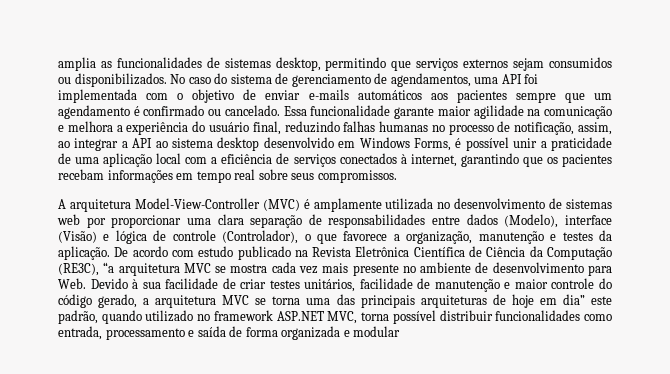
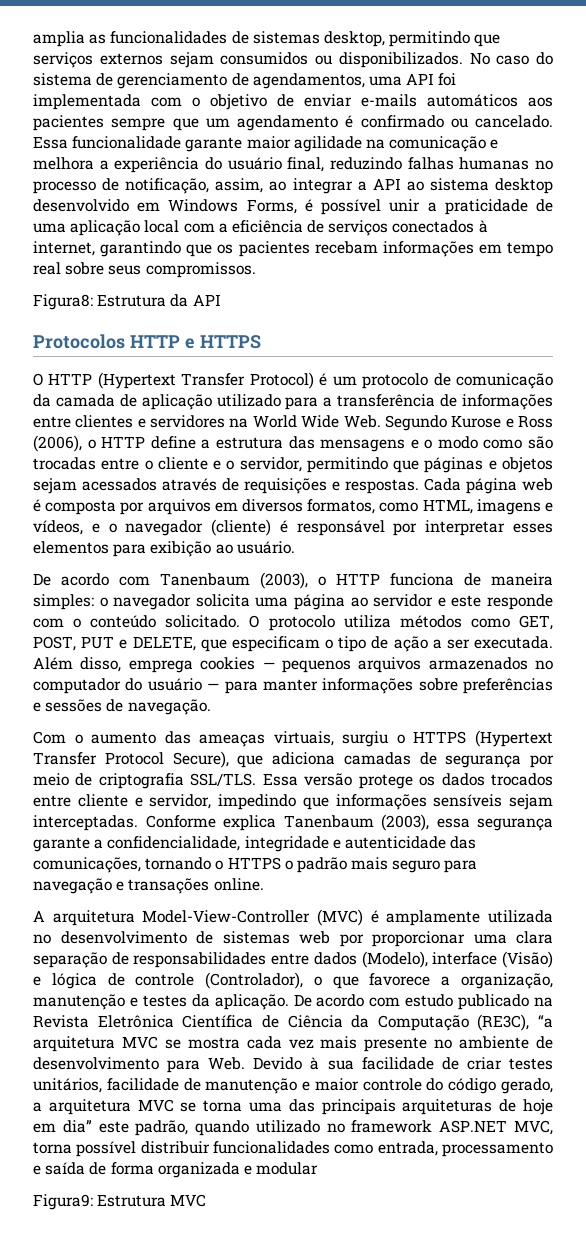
(397, 176) none -> [33,294,221,310] [33,334,261,349] [33,372,553,389] [33,394,554,410] [33,415,554,431] [33,435,553,452] [33,457,553,473] [33,478,553,494] [33,499,553,515] [33,519,553,536] [33,541,295,557] [33,572,553,589] [33,594,554,610] [33,615,553,631] [33,636,554,652] [33,657,553,673] [33,678,553,694] [33,699,211,715] [33,730,553,747] [33,751,554,768] [33,773,553,789] [33,794,553,810] [33,814,553,831] [33,836,477,852] [33,857,478,873] [33,878,264,894] // Figura8: Estrutura da API // Protocolos HTTP e HTTPS // O HTTP (Hypertext Transfer Protocol) é um protocolo de comunicação da camada de aplicação utilizado para a transferência de informações entre clientes e servidores na World Wide Web. Segundo Kurose e Ross (2006), o HTTP define a estrutura das mensagens e o modo como são trocadas entre o cliente e o servidor, permitindo que páginas e objetos sejam acessados através de requisições e respostas. Cada página web é composta por arquivos em diversos formatos, como HTML, imagens e vídeos, e o navegador (cliente) é responsável por interpretar esses elementos para exibição ao usuário. // De acordo com Tanenbaum (2003), o HTTP funciona de maneira simples: o navegador solicita uma página ao servidor e este responde com o conteúdo solicitado. O protocolo utiliza métodos como GET, POST, PUT e DELETE, que especificam o tipo de ação a ser executada. Além disso, emprega cookies — pequenos arquivos armazenados no computador do usuário — para manter informações sobre preferências e sessões de navegação. // Com o aumento das ameaças virtuais, surgiu o HTTPS (Hypertext Transfer Protocol Secure), que adiciona camadas de segurança por meio de criptografia SSL/TLS. Essa versão protege os dados trocados entre cliente e servidor, impedindo que informações sensíveis sejam interceptadas. Conforme explica Tanenbaum (2003), essa segurança garante a confidencialidade, integridade e autenticidade das comunicações, tornando o HTTPS o padrão mais seguro para navegação e transações online.
(401, 331) none -> [33,1194,207,1210] // Figura9: Estrutura MVC

